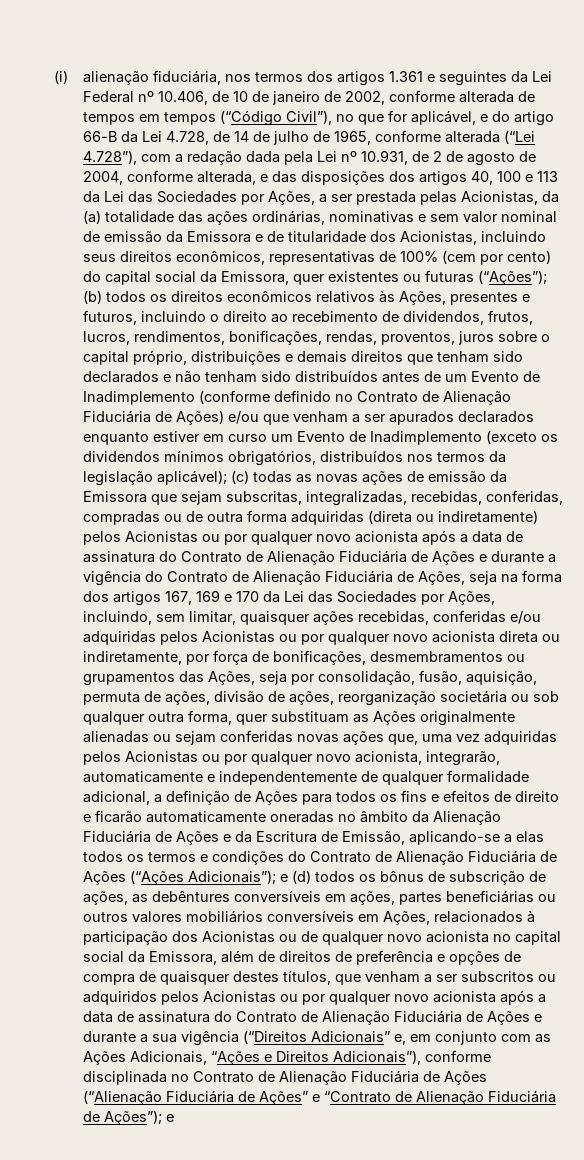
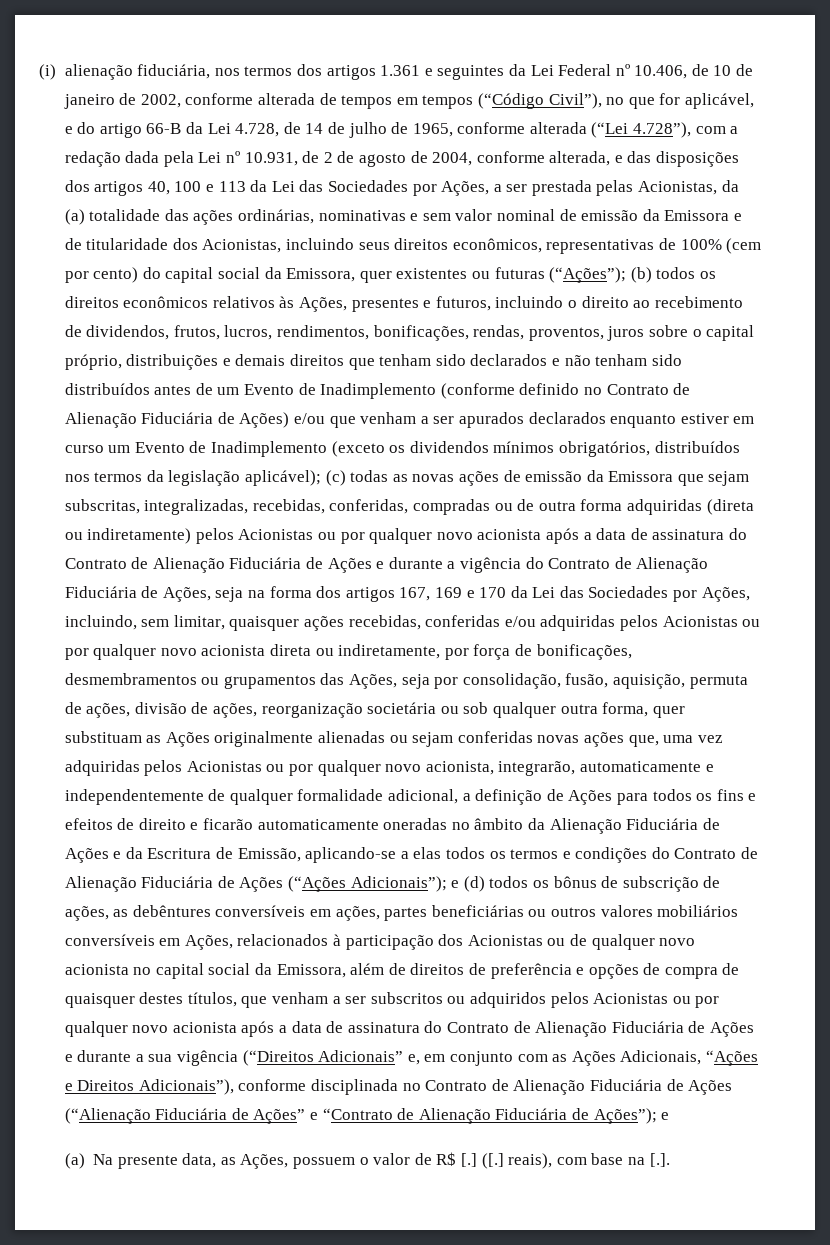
(174, 1118) none -> [64,1152,670,1169] // (a) Na presente data, as Ações, possuem o valor de R$ [.] ([.] reais), com base na [.].

